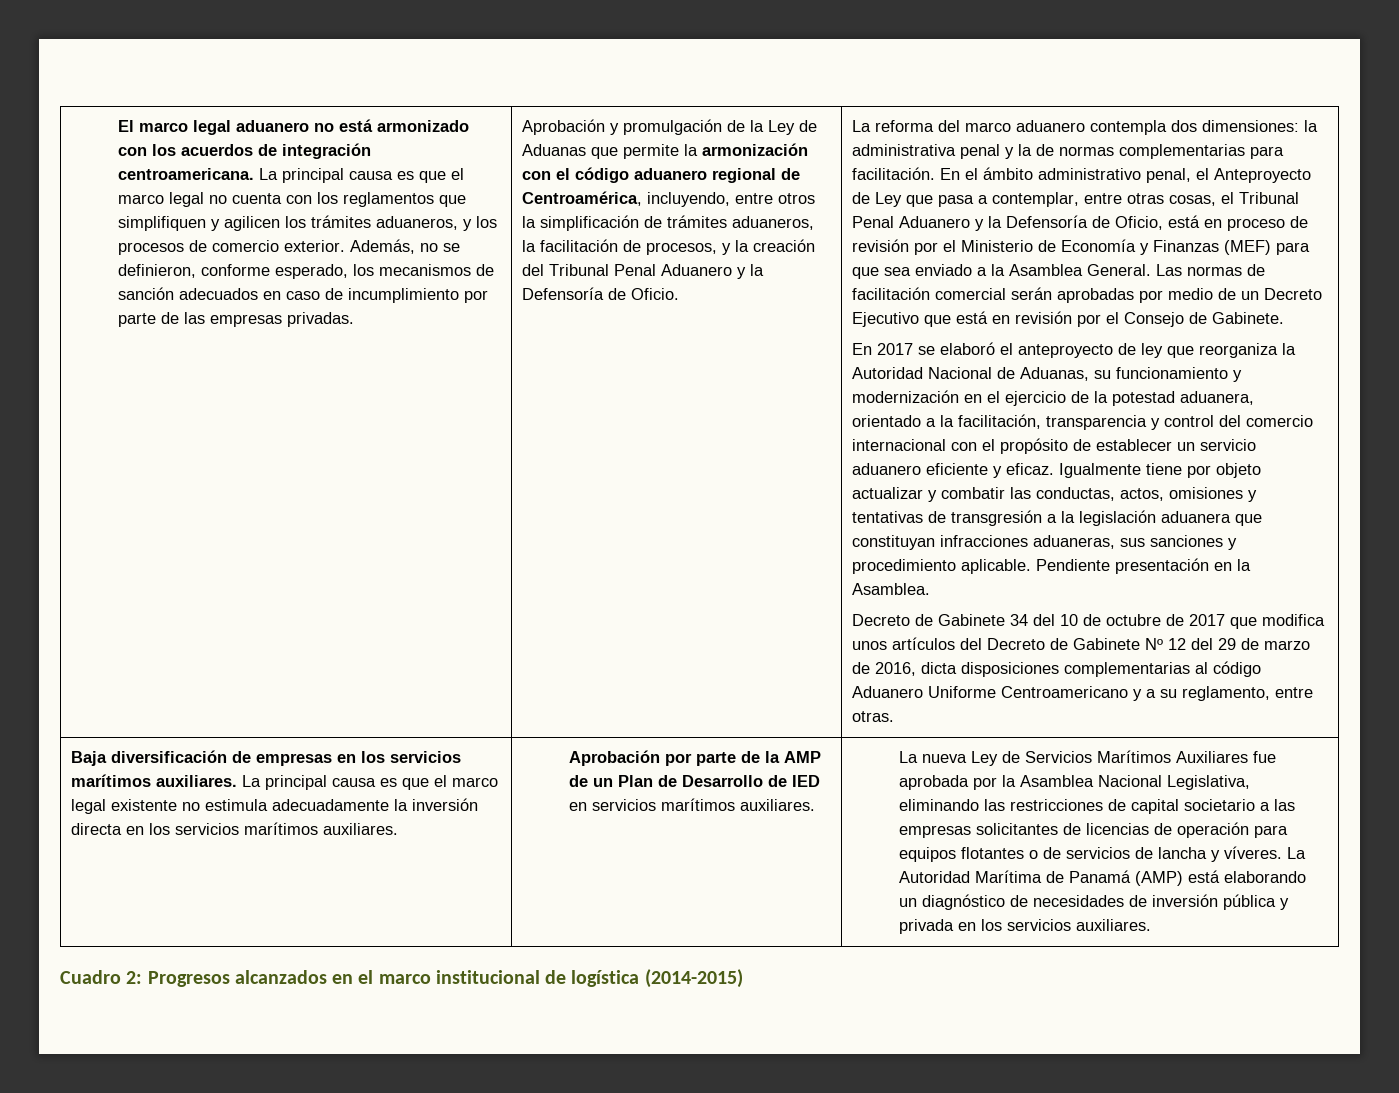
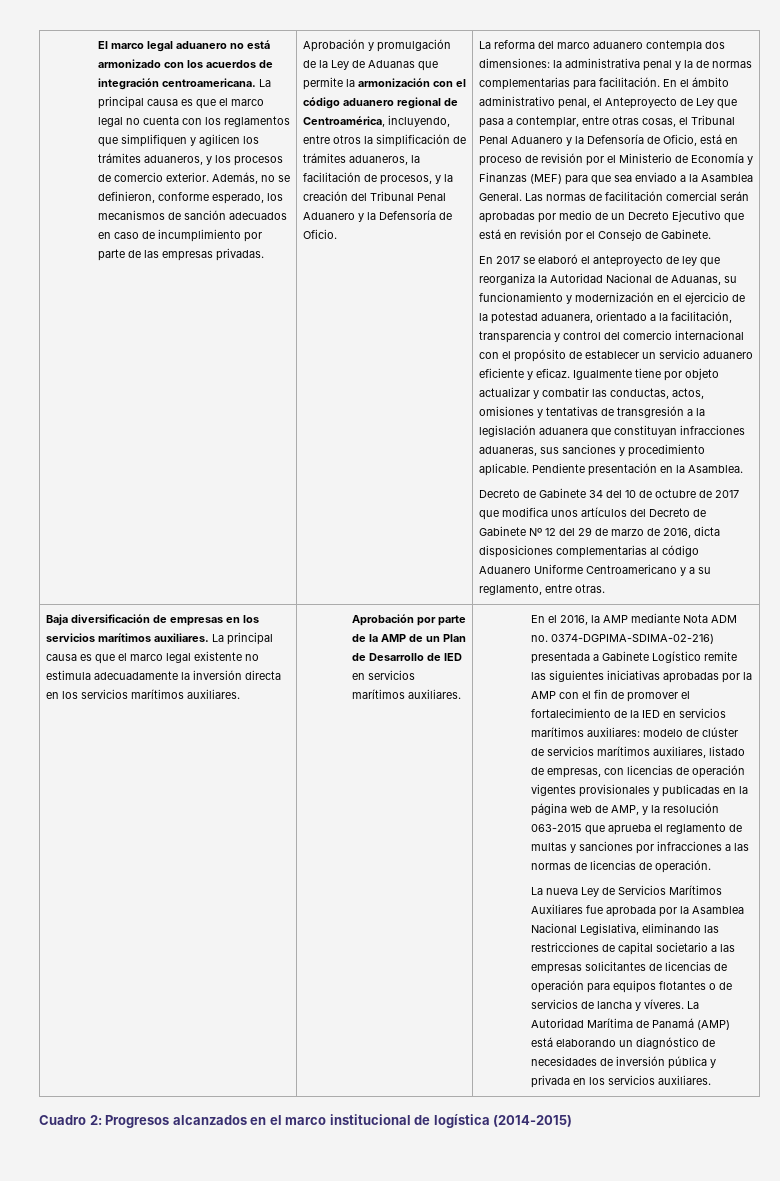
(816, 805) none -> [531,613,738,625] [531,634,715,644] [531,651,738,664] [531,670,753,683] [531,689,691,702] [531,708,727,718] [531,727,739,737] [531,746,746,758] [531,765,746,778] [531,784,749,797] [531,803,720,816] [531,823,743,835] [531,841,750,854] [531,860,712,873] En el 2016, la AMP mediante Nota ADM no. 0374-DGPIMA-SDIMA-02-216) presentada a Gabinete Logístico remite las siguientes iniciativas aprobadas por la AMP con el fin de promover el fortalecimiento de la IED en servicios marítimos auxiliares: modelo de clúster de servicios marítimos auxiliares, listado de empresas, con licencias de operación vigentes provisionales y publicadas en la página web de AMP, y la resolución 063-2015 que aprueba el reglamento de multas y sanciones por infracciones a las normas de licencias de operación. //

